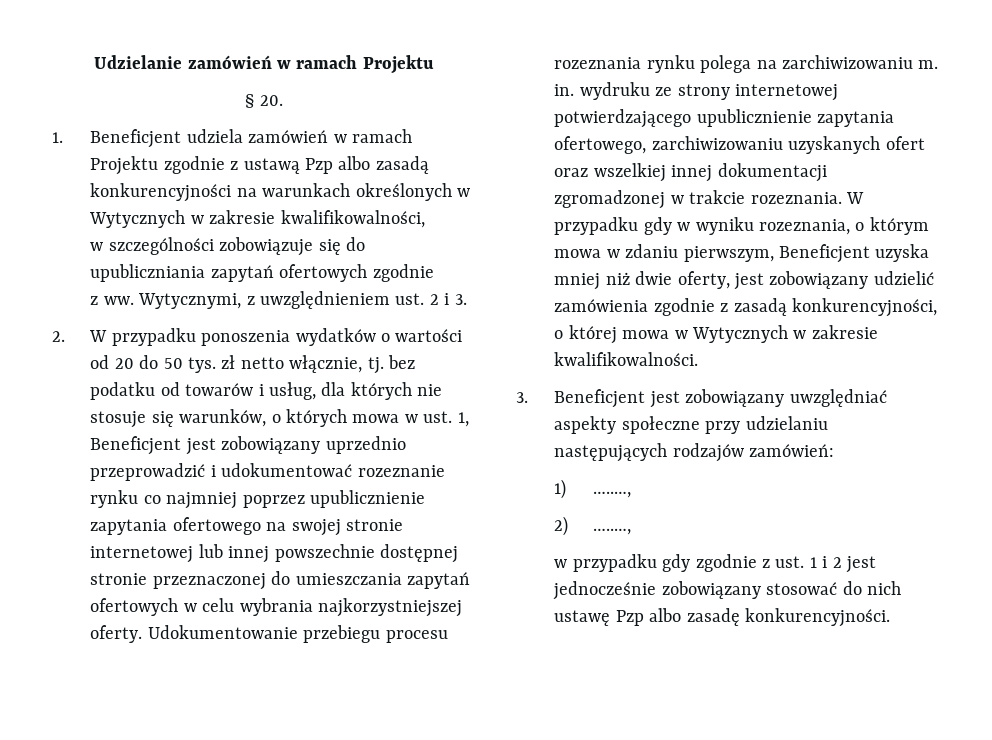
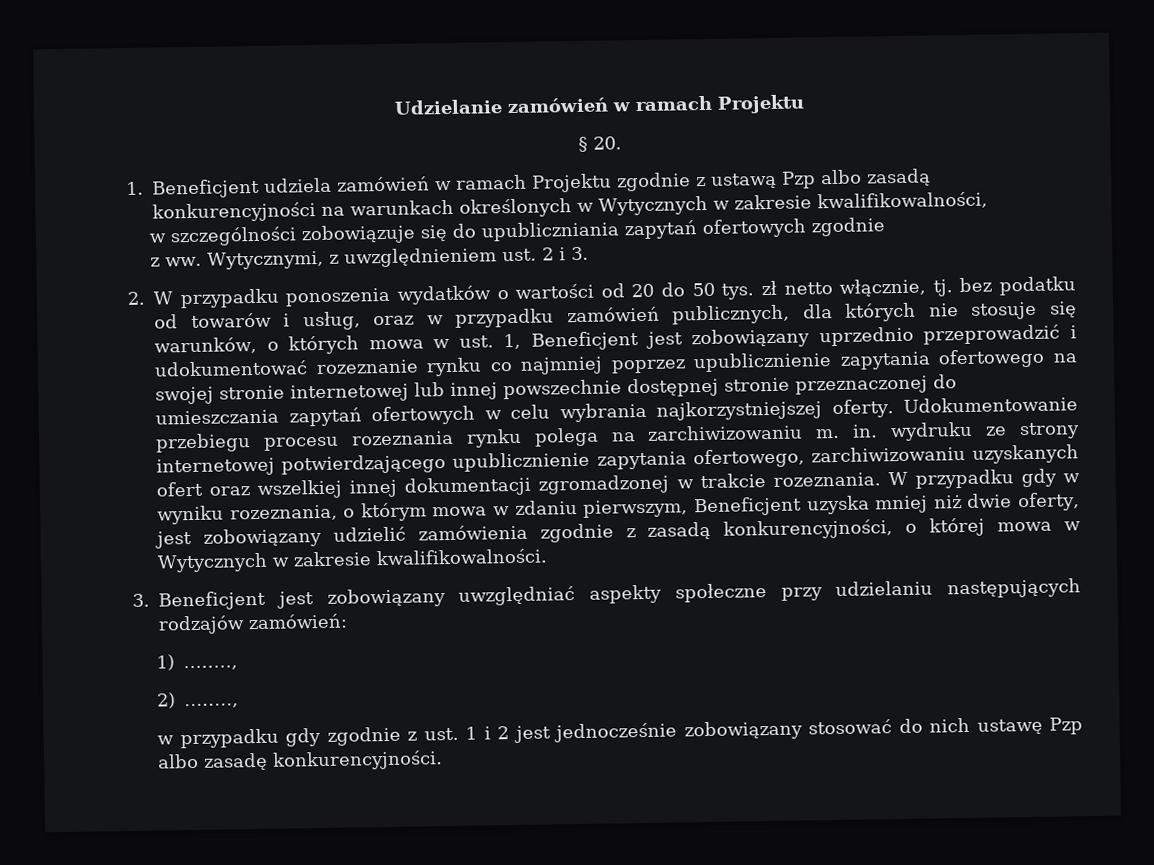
(317, 391) none -> [373,304,791,328] oraz w przypadku zamówień publicznych,

